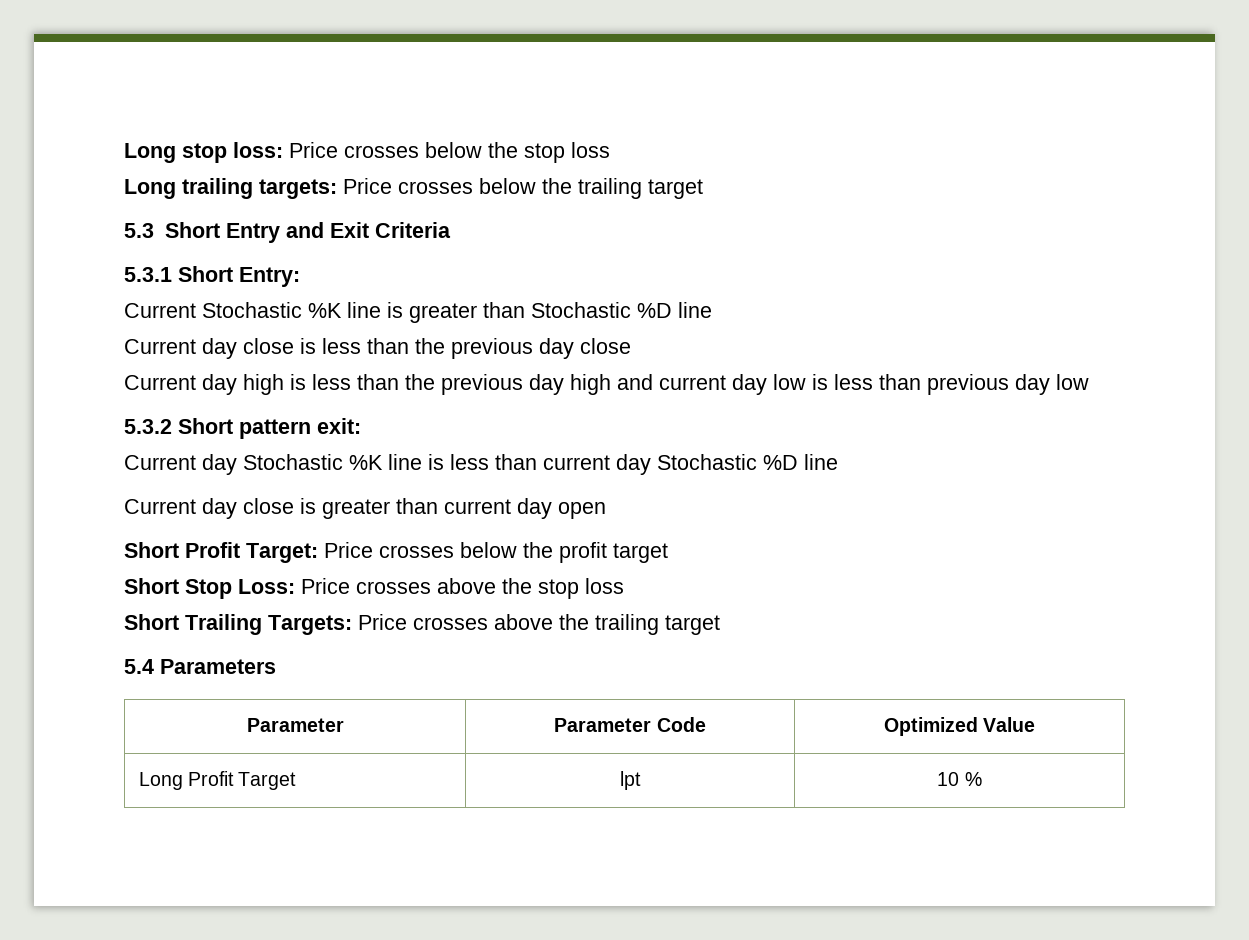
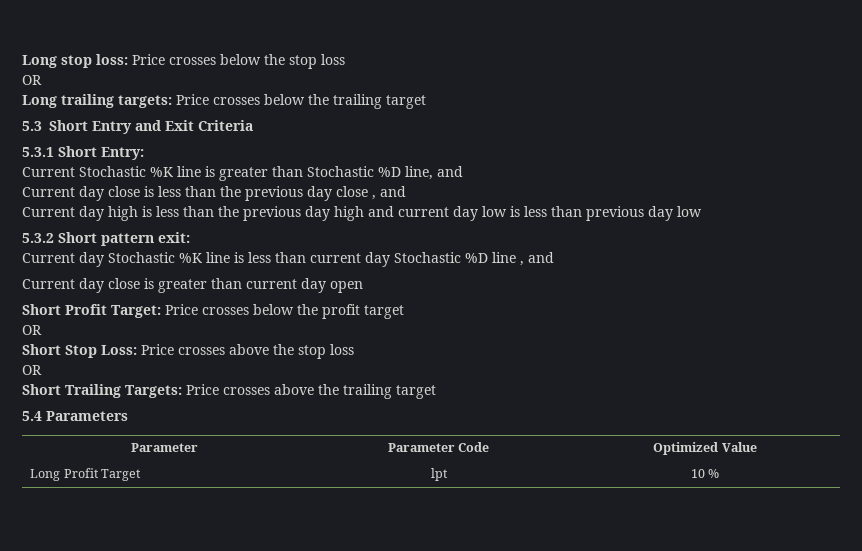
(610, 150) none -> [22,75,42,85] // OR
[678,302,712,318] line -> [405,166,463,180] line, and
(631, 346) none -> [372,186,406,200] , and
(838, 462) none -> [520,252,554,266] , and
(668, 553) none -> [22,325,42,335] // OR
(624, 586) none -> [22,365,42,375] // OR

